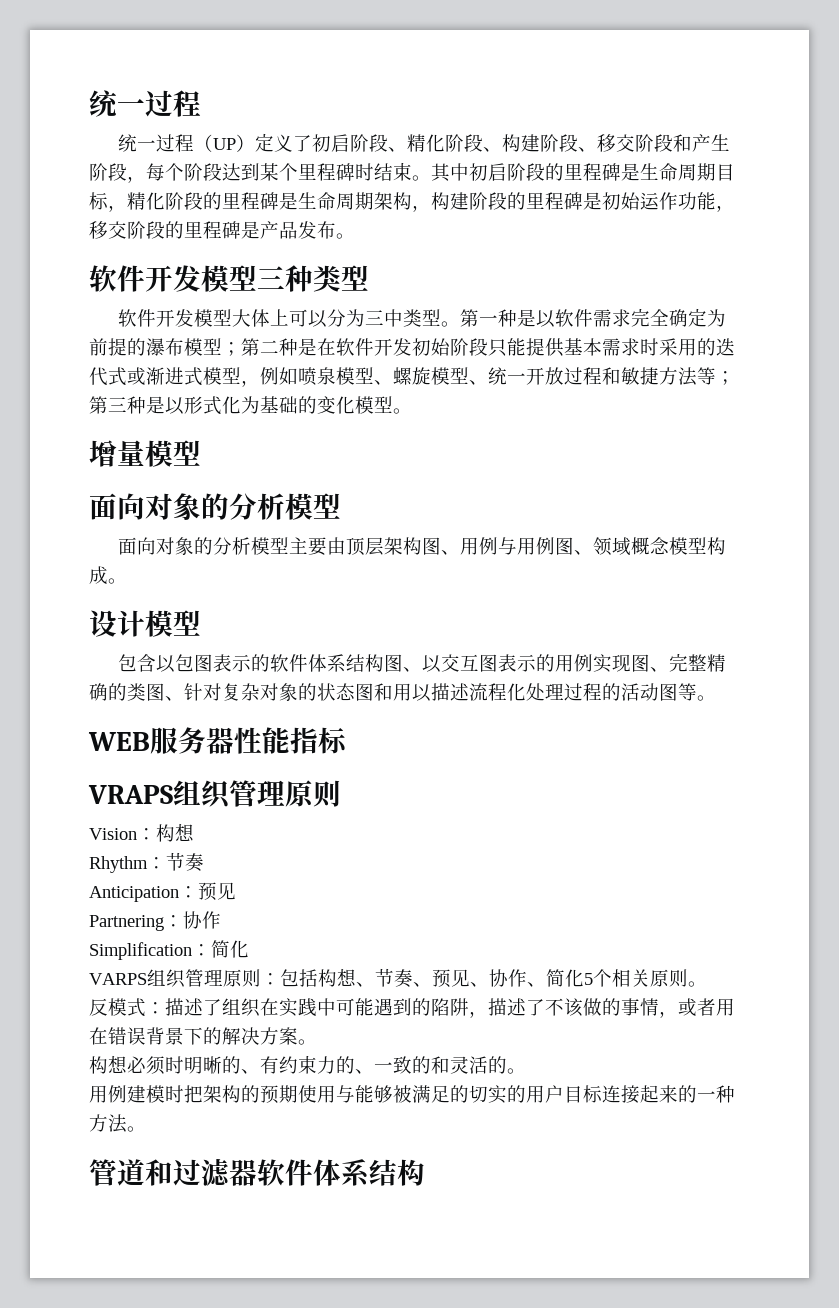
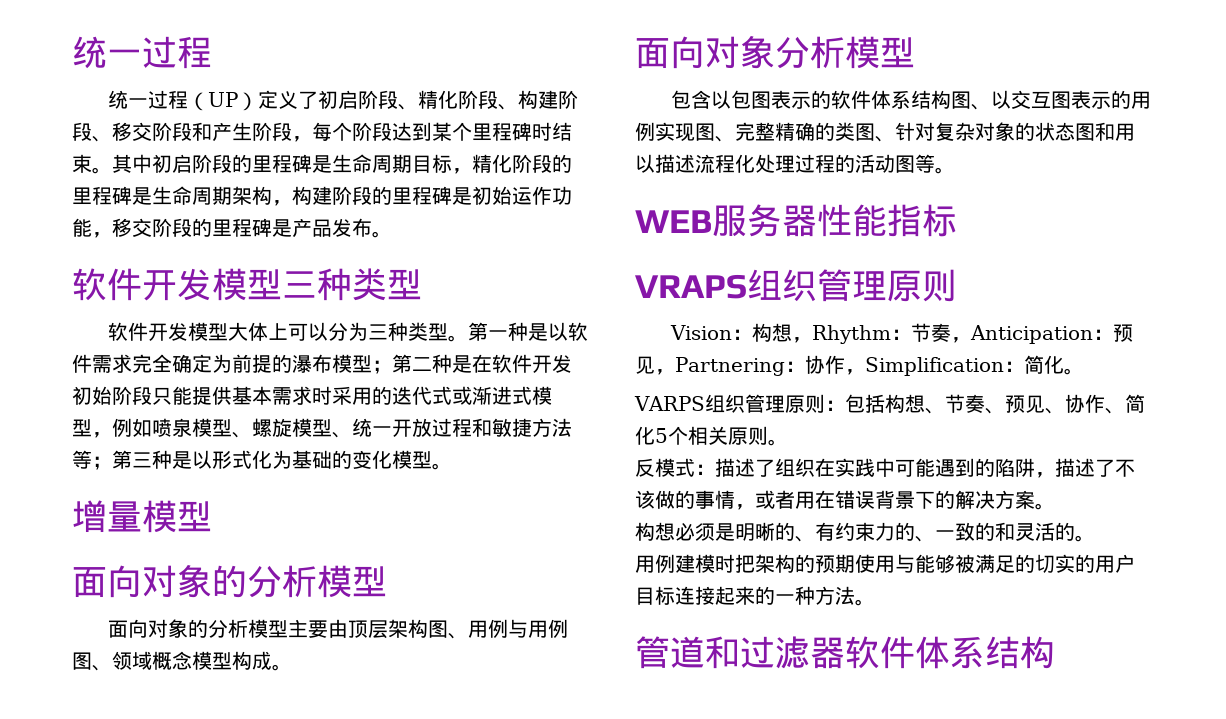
[384,309,404,327] 中 -> [388,322,409,341] 种
[89,610,145,637] 设计 -> [635,36,845,69] 面向对象分析
(194, 832) // -> [792,337,813,343] ，
(204, 862) // -> [951,337,972,343] ，
(236, 891) // -> [655,369,675,375] ，
(221, 920) // -> [844,369,865,375] ，
(249, 949) none -> [1063,368,1084,375] 。
[165,1056,184,1074] 时 -> [715,523,735,541] 是

